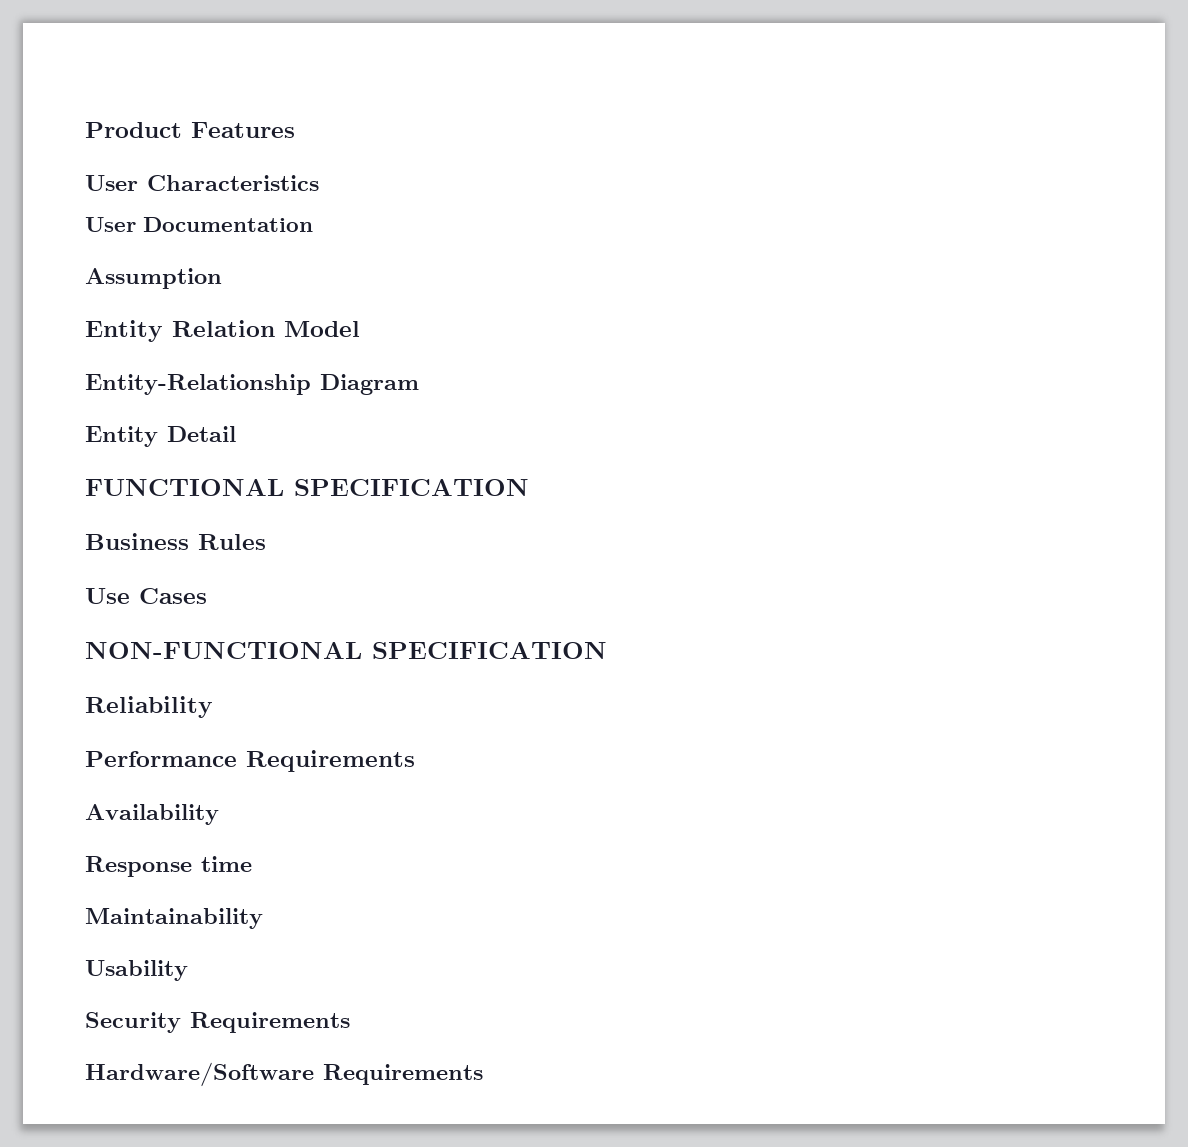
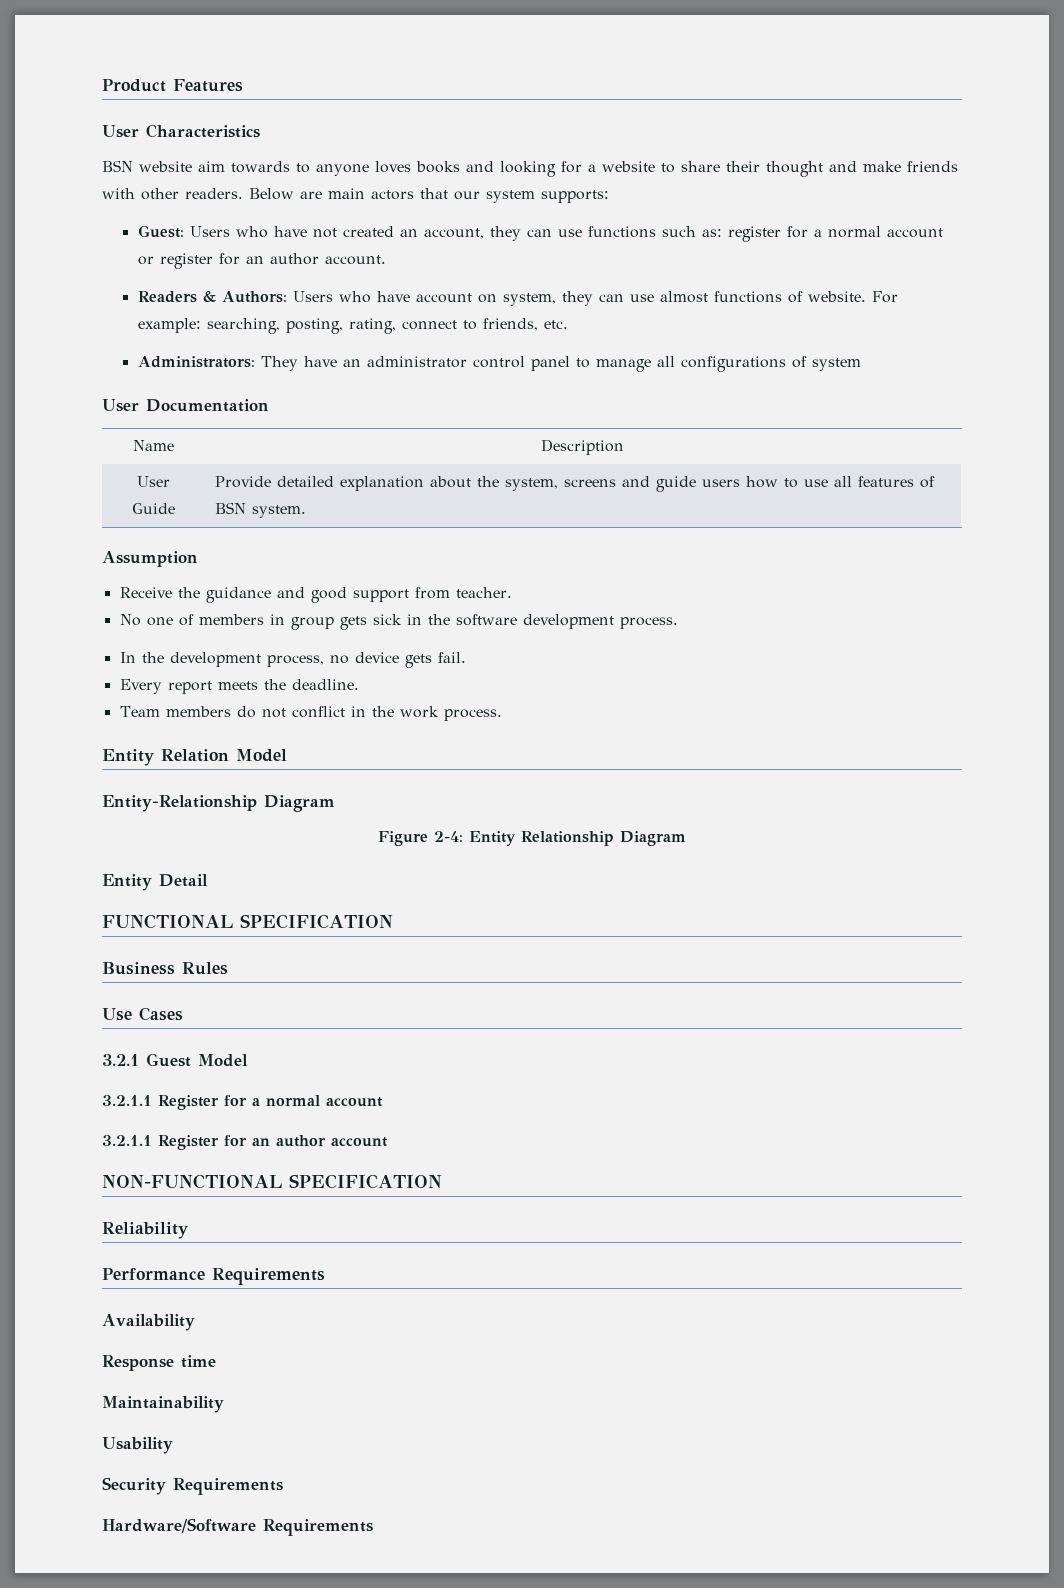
[85,217,313,232] [85,268,222,289] User Documentation // Assumption -> [102,160,958,177] [102,188,609,203] [137,225,943,242] [137,253,386,269] [137,291,898,306] [137,318,568,334] [137,356,861,372] [102,399,269,412] [132,440,174,451] [541,439,624,455] [136,476,170,487] [131,503,175,514] [214,476,935,492] [214,502,306,518] [102,551,198,567] [119,587,512,603] [119,614,678,630] [119,652,466,668] [119,679,359,694] [119,706,502,721] BSN website aim towards to anyone loves books and looking for a website to share their thought and make friends with other readers. Below are main actors that our system supports: // Guest: Users who have not created an account, they can use functions such as: register for a normal account or register for an author account. // Readers & Authors: Users who have account on system, they can use almost functions of website. For example: searching, posting, rating, connect to friends, etc. // Administrators: They have an administrator control panel to manage all configurations of system // User Documentation // Name | Description // User Guide | Provide detailed explanation about the system, screens and guide users how to use all features of BSN system. // Assumption // Receive the guidance and good support from teacher. // No one of members in group gets sick in the software development process. // In the development process, no device gets fail. // Every report meets the deadline. // Team members do not conflict in the work process.
(419, 384) none -> [378,831,686,846] // Figure 2-4: Entity Relationship Diagram
(207, 596) none -> [102,1053,248,1067] [102,1095,383,1110] [102,1135,388,1150] // 3.2.1 Guest Model // 3.2.1.1 Register for a normal account // 3.2.1.1 Register for an author account

